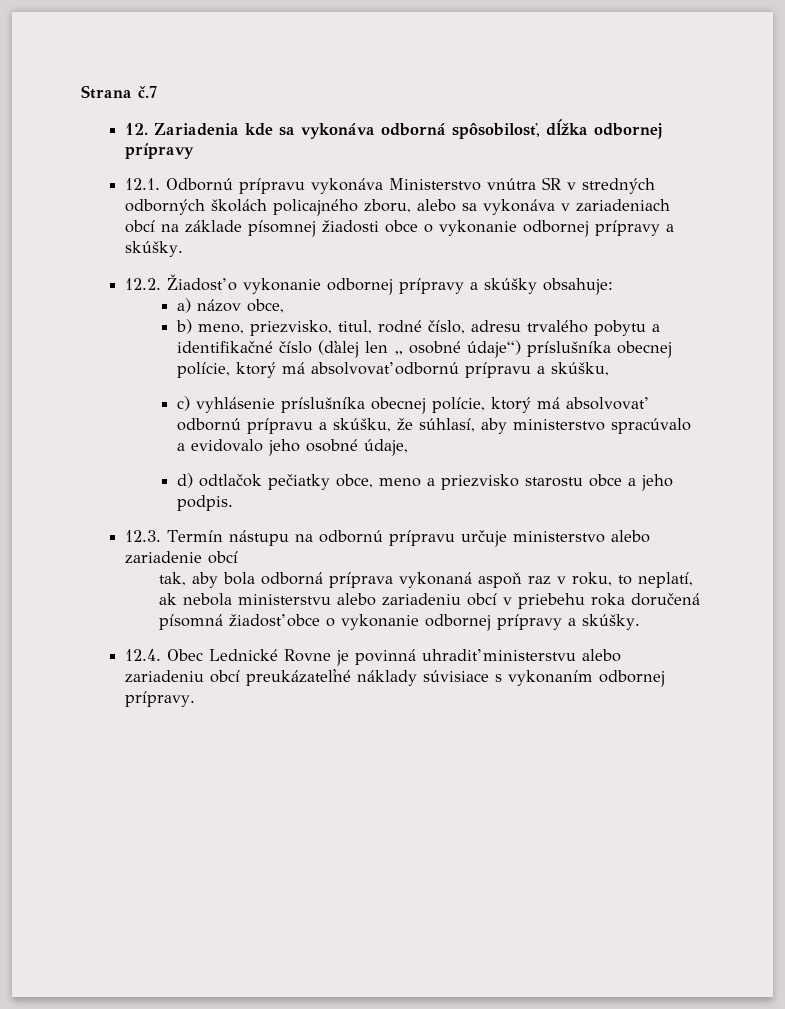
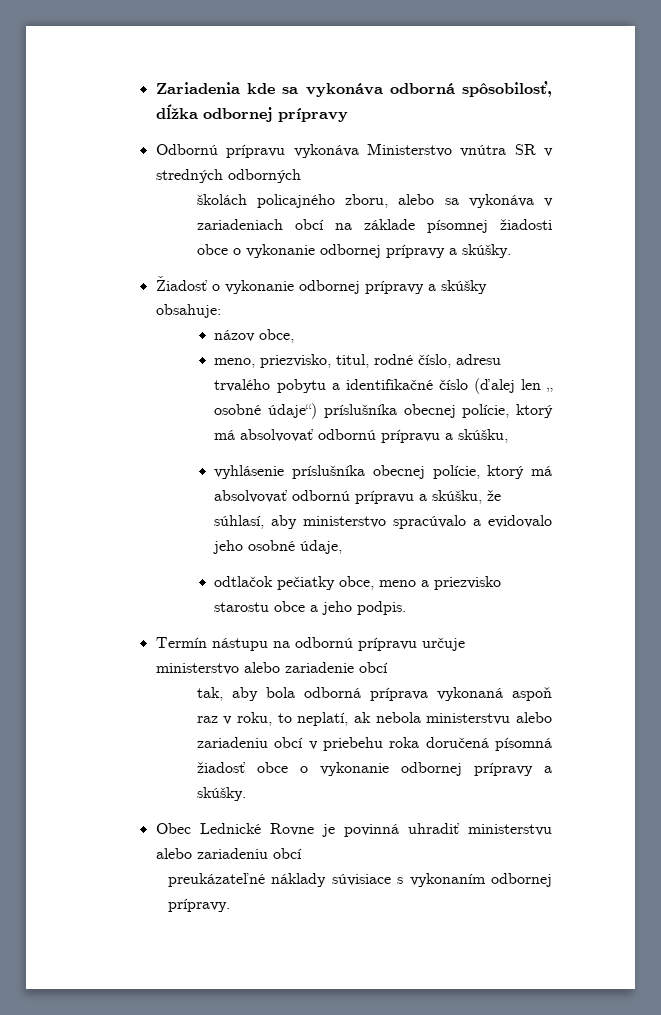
[81,85,157,99] [125,123,149,135] Strana č.7 // 12. -> (155, 88) none
[125,178,161,190] 12.1. -> (348, 115) none
(206, 207) none -> (301, 176) //
[125,278,162,290] 12.2. -> (511, 251) none
[177,298,192,313] a) -> (221, 311) none
[176,319,193,334] b) -> (295, 336) none
[177,396,191,411] c) -> (509, 436) none
[177,473,194,488] d) -> (343, 547) none
[125,530,162,542] 12.3. -> (407, 608) none
[125,649,162,661] 12.4. -> (246, 794) none
(241, 676) none -> (302, 853) //

